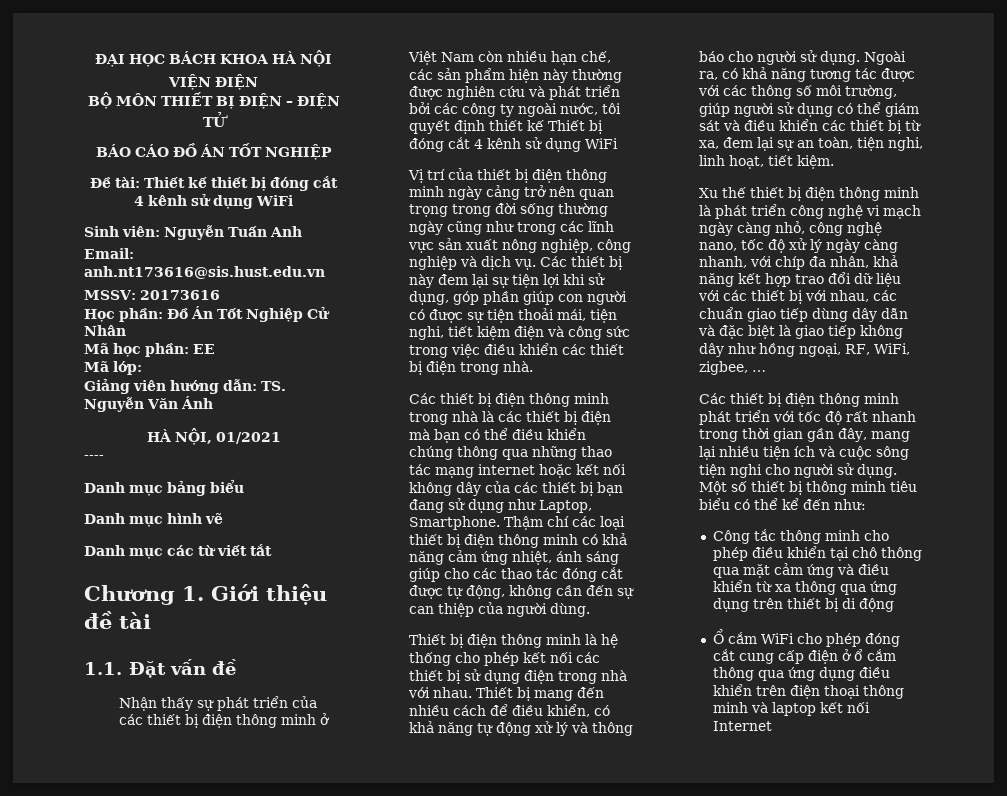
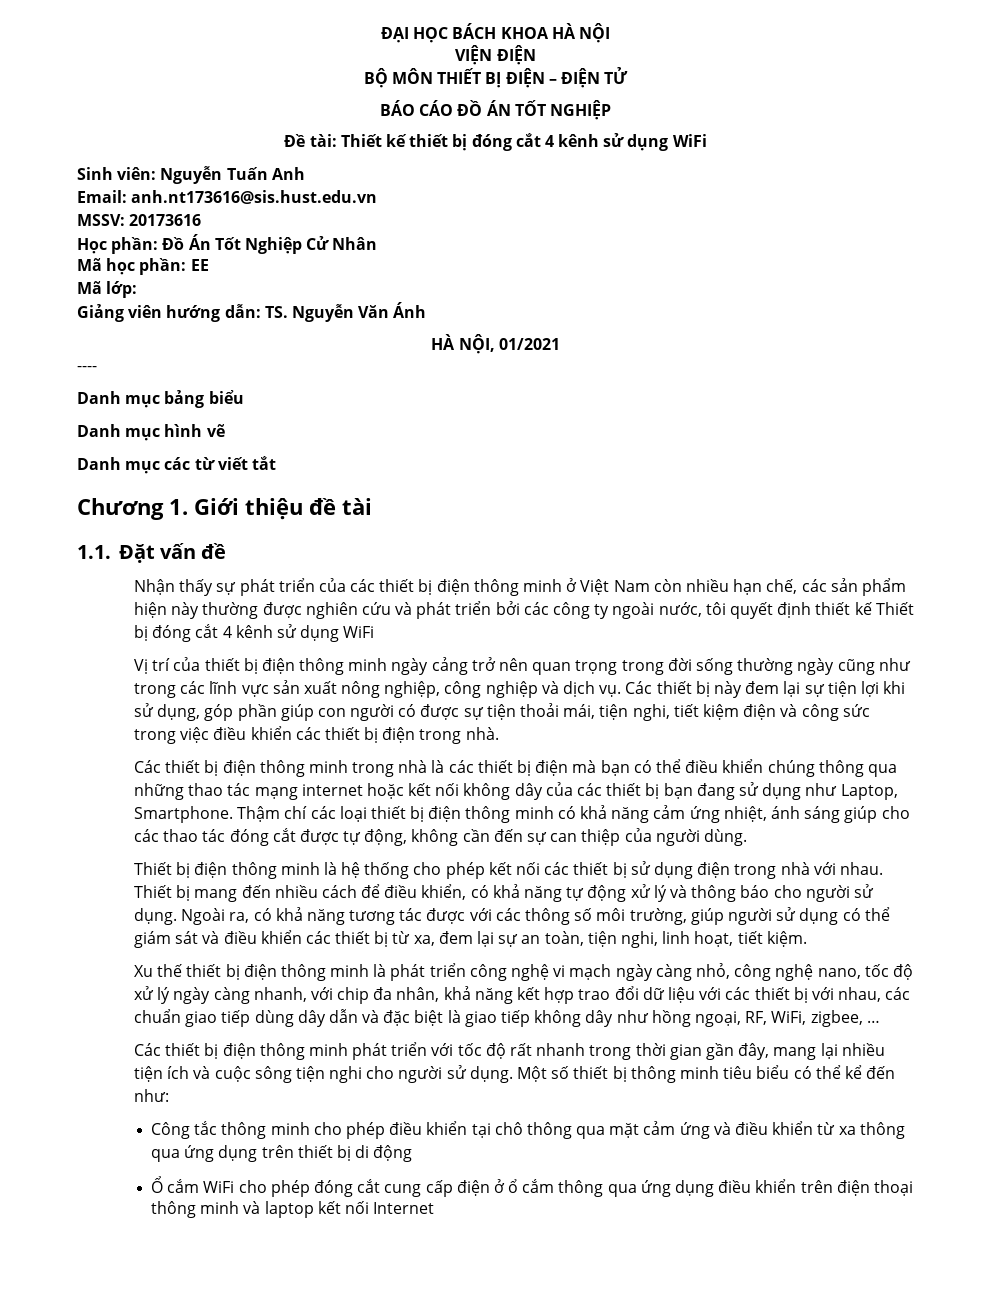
[774,256,805,270] chíp -> [337,987,370,1004] chip

